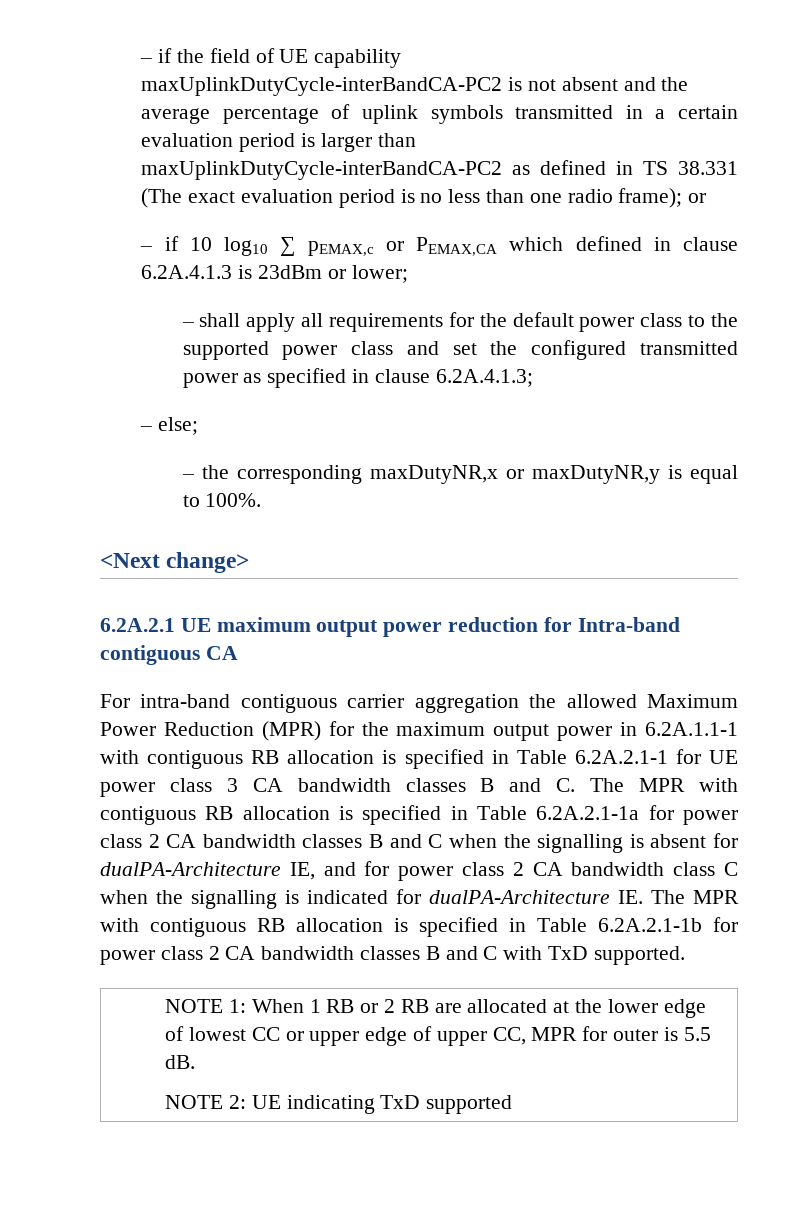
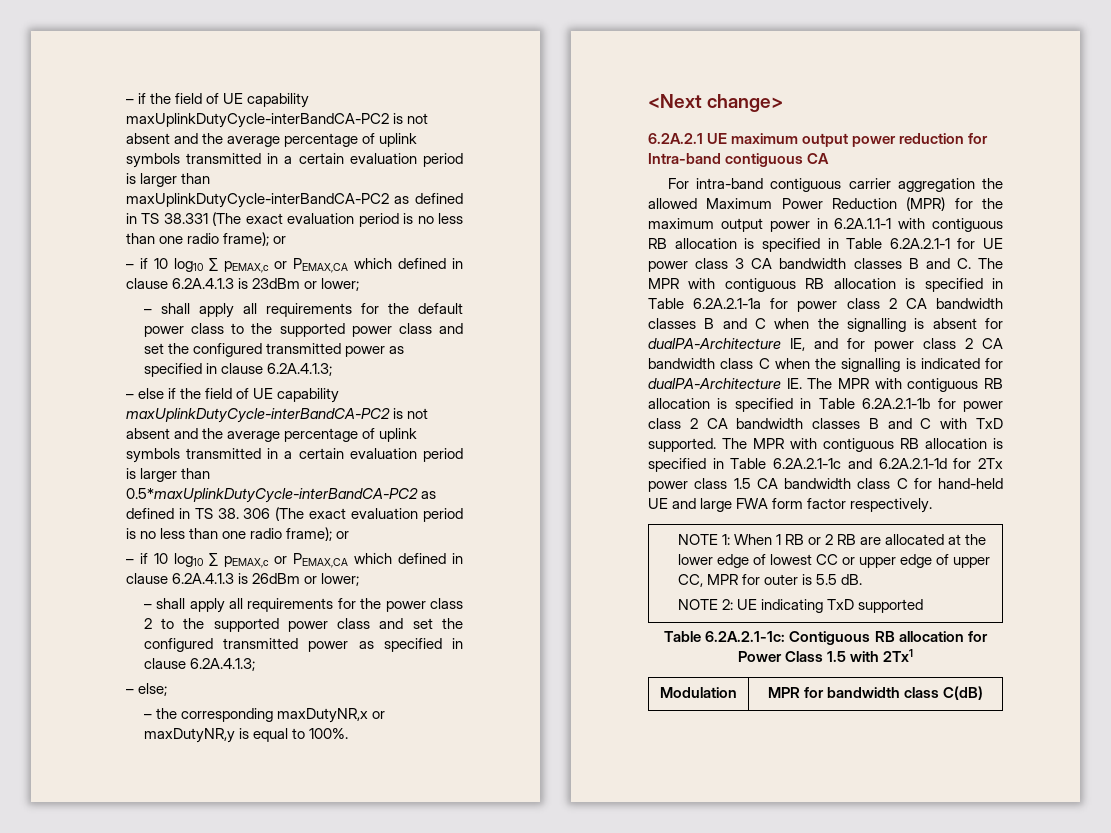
(533, 378) none -> [125,388,340,403] [125,408,429,423] [125,428,418,442] [125,448,464,463] [125,468,211,482] [125,488,436,503] [125,507,464,522] [125,527,350,541] [125,553,464,568] [125,573,360,586] [143,598,464,613] [143,618,464,632] [143,638,463,652] [143,658,255,671] // – else if the field of UE capability maxUplinkDutyCycle-interBandCA-PC2 is not absent and the average percentage of uplink symbols transmitted in a certain evaluation period is larger than 0.5*maxUplinkDutyCycle-interBandCA-PC2 as defined in TS 38. 306 (The exact evaluation period is no less than one radio frame); or // – if 10 log10 ∑ pEMAX,c or PEMAX,CA which defined in clause 6.2A.4.1.3 is 26dBm or lower; // – shall apply all requirements for the power class 2 to the supported power class and set the configured transmitted power as specified in clause 6.2A.4.1.3;
(685, 955) none -> [722,438,1003,452] [648,458,1003,472] [648,478,1003,492] [648,498,933,513] The MPR with contiguous RB allocation is specified in Table 6.2A.2.1-1c and 6.2A.2.1-1d for 2Tx power class 1.5 CA bandwidth class C for hand-held UE and large FWA form factor respectively.
(513, 1104) none -> [664,631,988,645] [737,649,914,662] [660,687,737,698] [767,686,984,700] // Table 6.2A.2.1-1c: Contiguous RB allocation for Power Class 1.5 with 2Tx1 // Modulation | MPR for bandwidth class C(dB)

